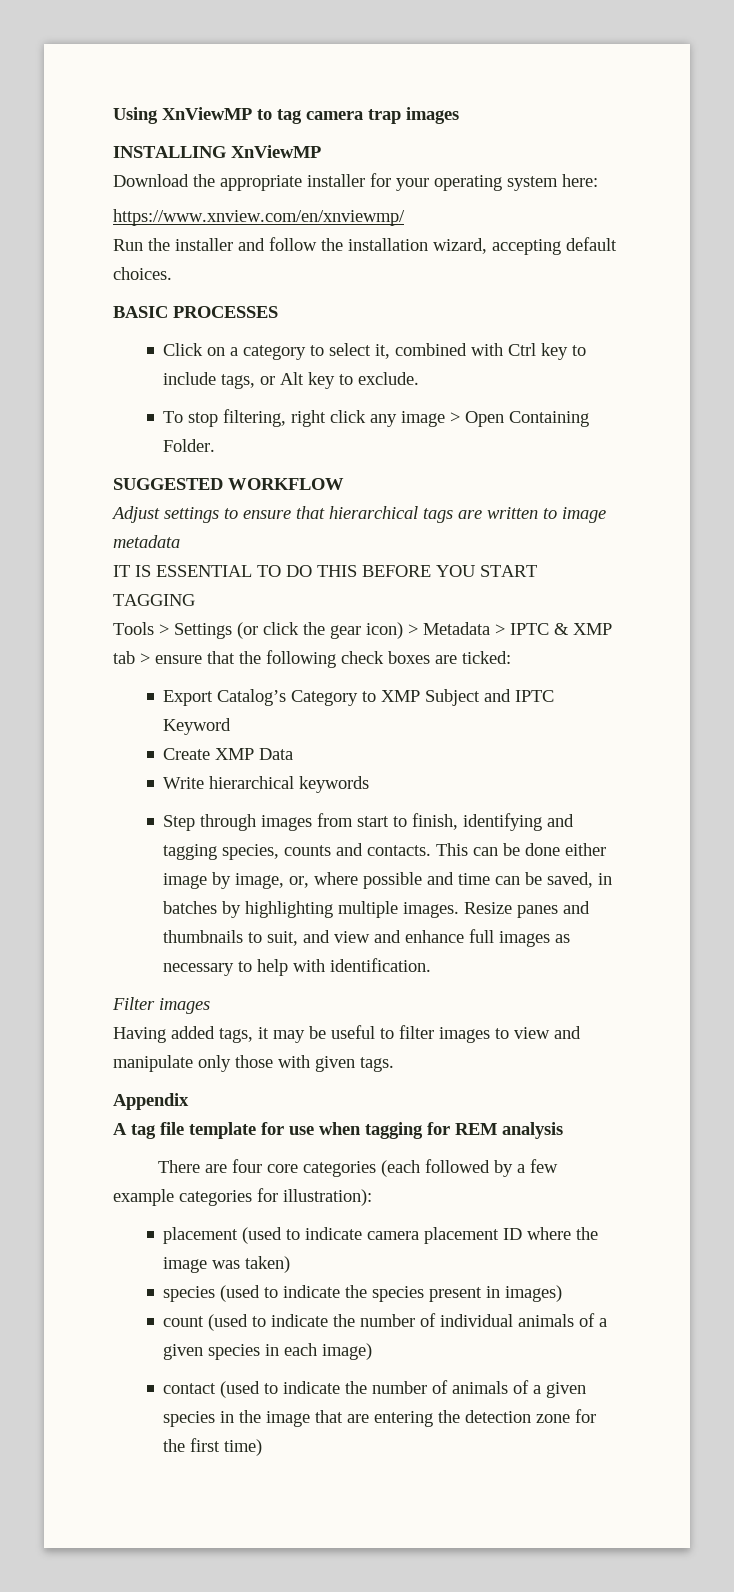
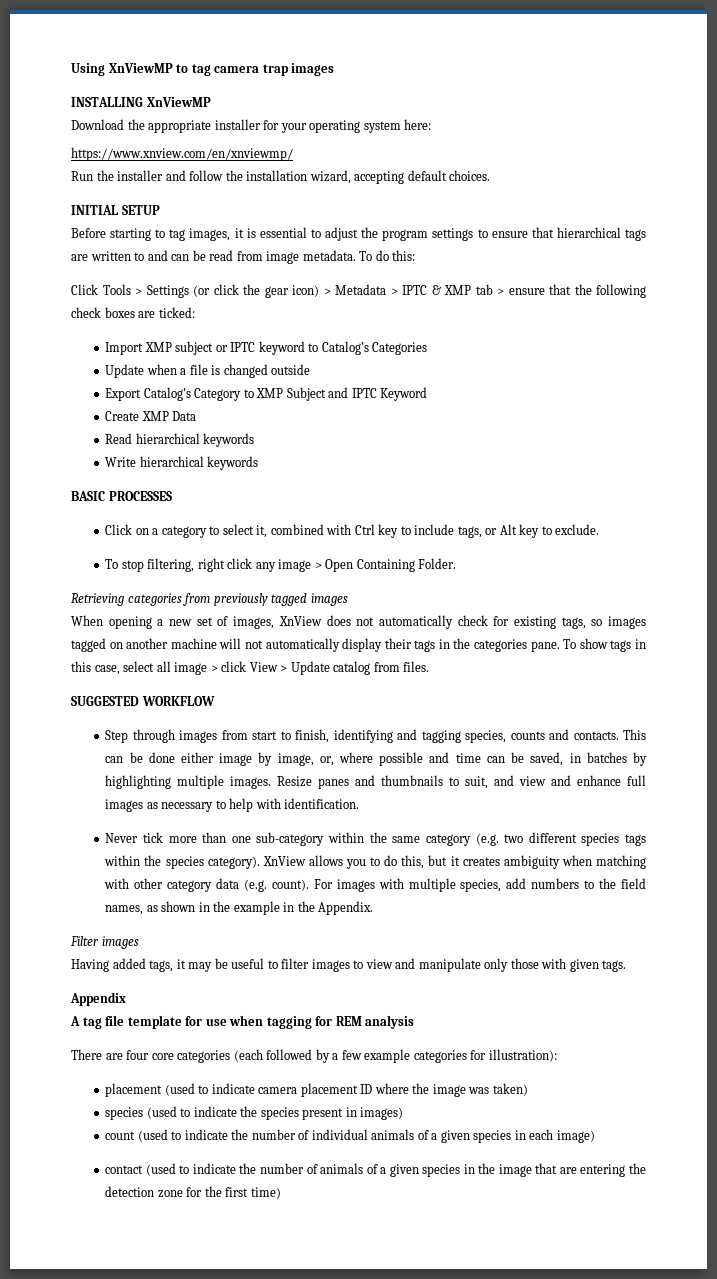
(172, 273) none -> [71,205,160,215] [71,227,647,241] [71,250,416,264] [71,284,646,298] [71,307,195,318] [105,341,428,355] [105,364,311,378] [105,387,428,401] [105,411,197,421] [105,433,255,447] [105,456,259,470] // INITIAL SETUP // Before starting to tag images, it is essential to adjust the program settings to ensure that hierarchical tags are written to and can be read from image metadata. To do this: // Click Tools > Settings (or click the gear icon) > Metadata > IPTC & XMP tab > ensure that the following check boxes are ticked: // Import XMP subject or IPTC keyword to Catalog’s Categories // Update when a file is changed outside // Export Catalog’s Category to XMP Subject and IPTC Keyword // Create XMP Data // Read hierarchical keywords // Write hierarchical keywords
[113,478,344,490] [111,506,606,523] [113,535,180,548] [113,565,537,577] [113,594,195,606] [113,622,612,639] [113,650,511,668] [163,689,555,706] [163,718,232,735] [163,748,294,760] [163,776,370,793] SUGGESTED WORKFLOW // Adjust settings to ensure that hierarchical tags are written to image metadata // IT IS ESSENTIAL TO DO THIS BEFORE YOU START TAGGING // Tools > Settings (or click the gear icon) > Metadata > IPTC & XMP tab > ensure that the following check boxes are ticked: // Export Catalog’s Category to XMP Subject and IPTC Keyword // Create XMP Data // Write hierarchical keywords -> [71,593,348,606] [71,615,646,629] [71,638,646,652] [71,661,430,675] [71,696,215,706] Retrieving categories from previously tagged images // When opening a new set of images, XnView does not automatically check for existing tags, so images tagged on another machine will not automatically display their tags in the categories pane. To show tags in this case, select all image > click View > Update catalog from files. // SUGGESTED WORKFLOW
(432, 965) none -> [105,832,646,846] [104,855,646,869] [104,878,647,892] [105,901,374,915] // Never tick more than one sub-category within the same category (e.g. two different species tags within the species category). XnView allows you to do this, but it creates ambiguity when matching with other category data (e.g. count). For images with multiple species, add numbers to the field names, as shown in the example in the Appendix.

